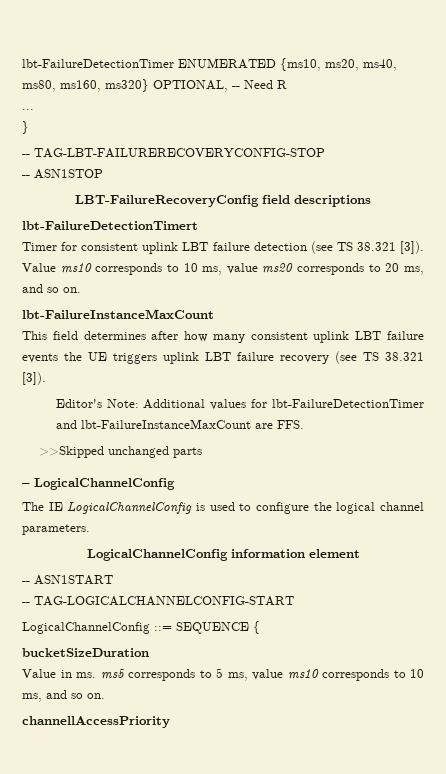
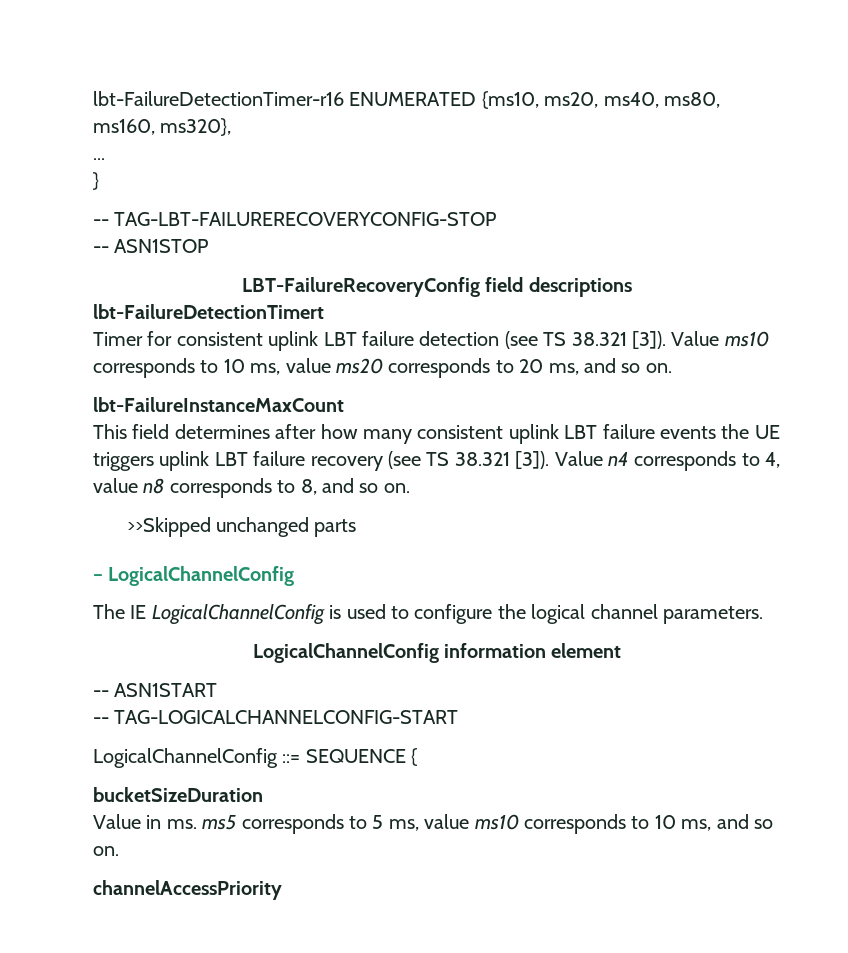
[22,59,174,68] lbt-FailureDetectionTimer -> [93,91,344,106] lbt-FailureDetectionTimer-r16
[105,79,287,92] ms320} OPTIONAL, -- Need R -> [160,118,232,136] ms320},
[55,399,424,410] [55,419,304,429] // Editor's Note: Additional values for lbt-FailureDetectionTimer and lbt-FailureInstanceMaxCount are FFS. -> [554,451,781,471] [93,478,410,498] Value n4 corresponds to 4, value n8 corresponds to 8, and so on.
[22,716,170,728] channellAccessPriority -> [93,880,282,900] channelAccessPriority

